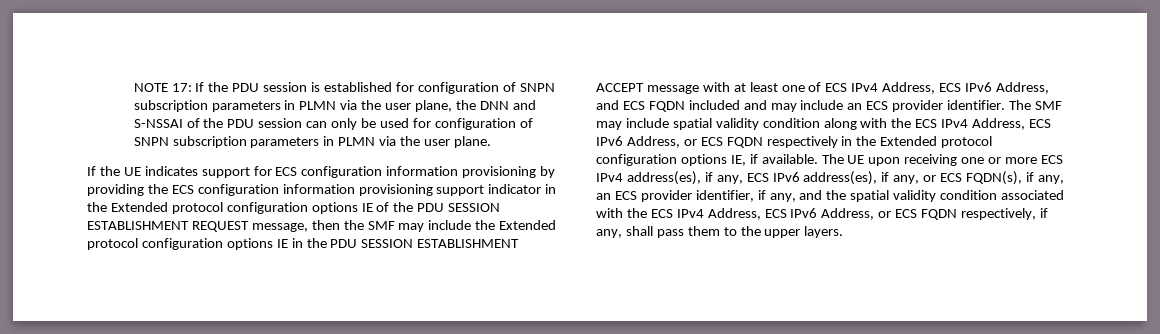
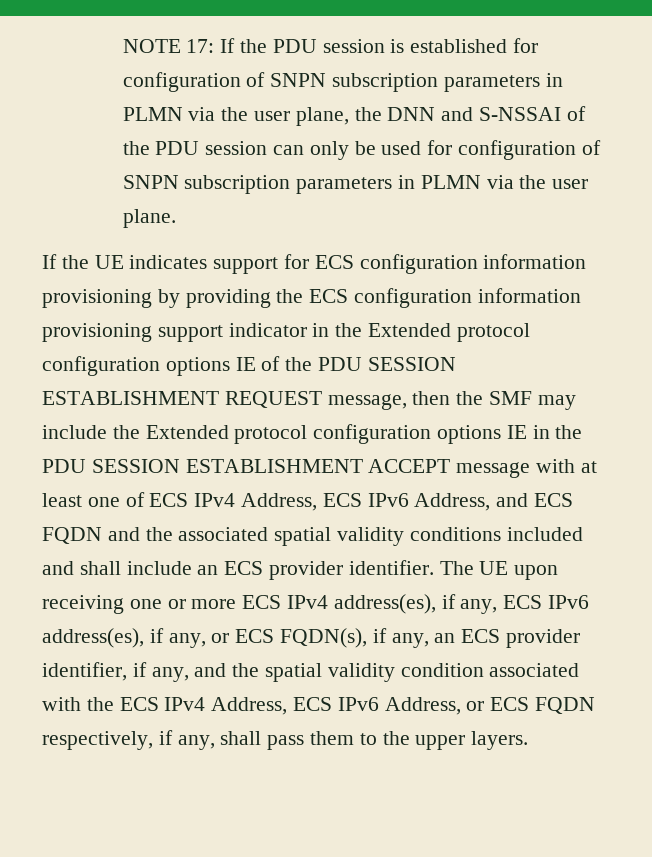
(685, 106) none -> [107,527,501,546] and the associated spatial validity conditions
[770,103,797,112] may -> [79,561,121,575] shall
[1034,101,1062,110] [596,118,1052,130] [596,136,993,148] [596,154,844,166] SMF may include spatial validity condition along with the ECS IPv4 Address, ECS IPv6 Address, or ECS FQDN respectively in the Extended protocol configuration options IE, if available. The -> (474, 568) none

